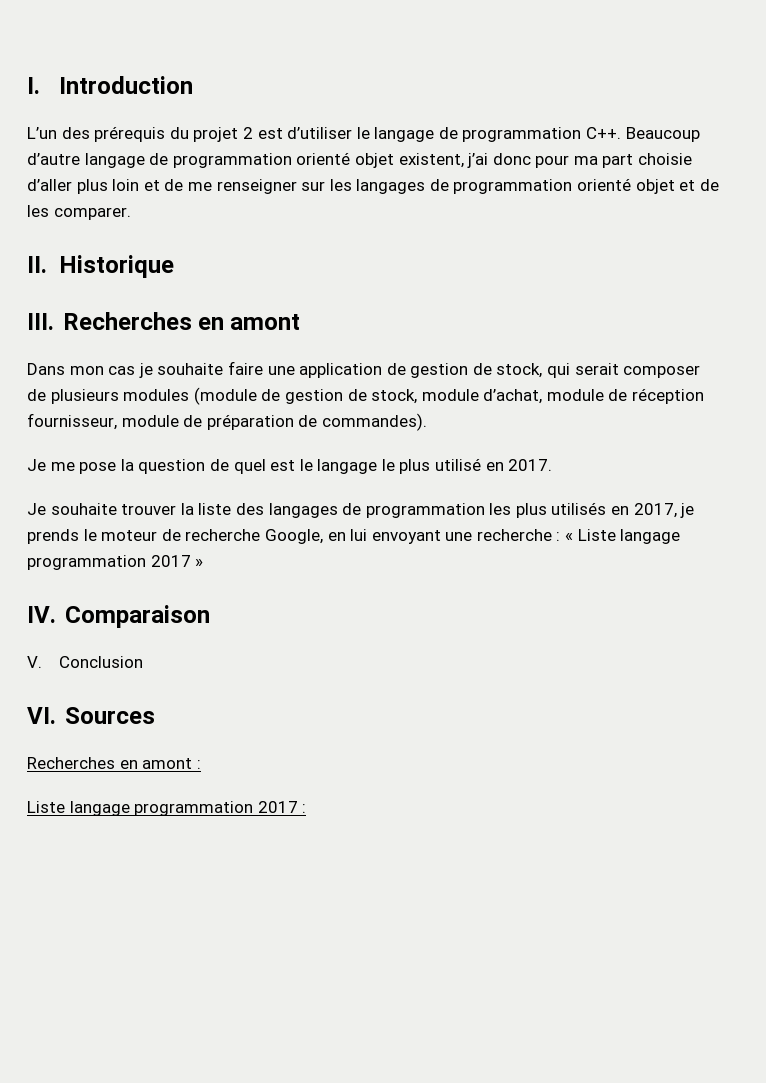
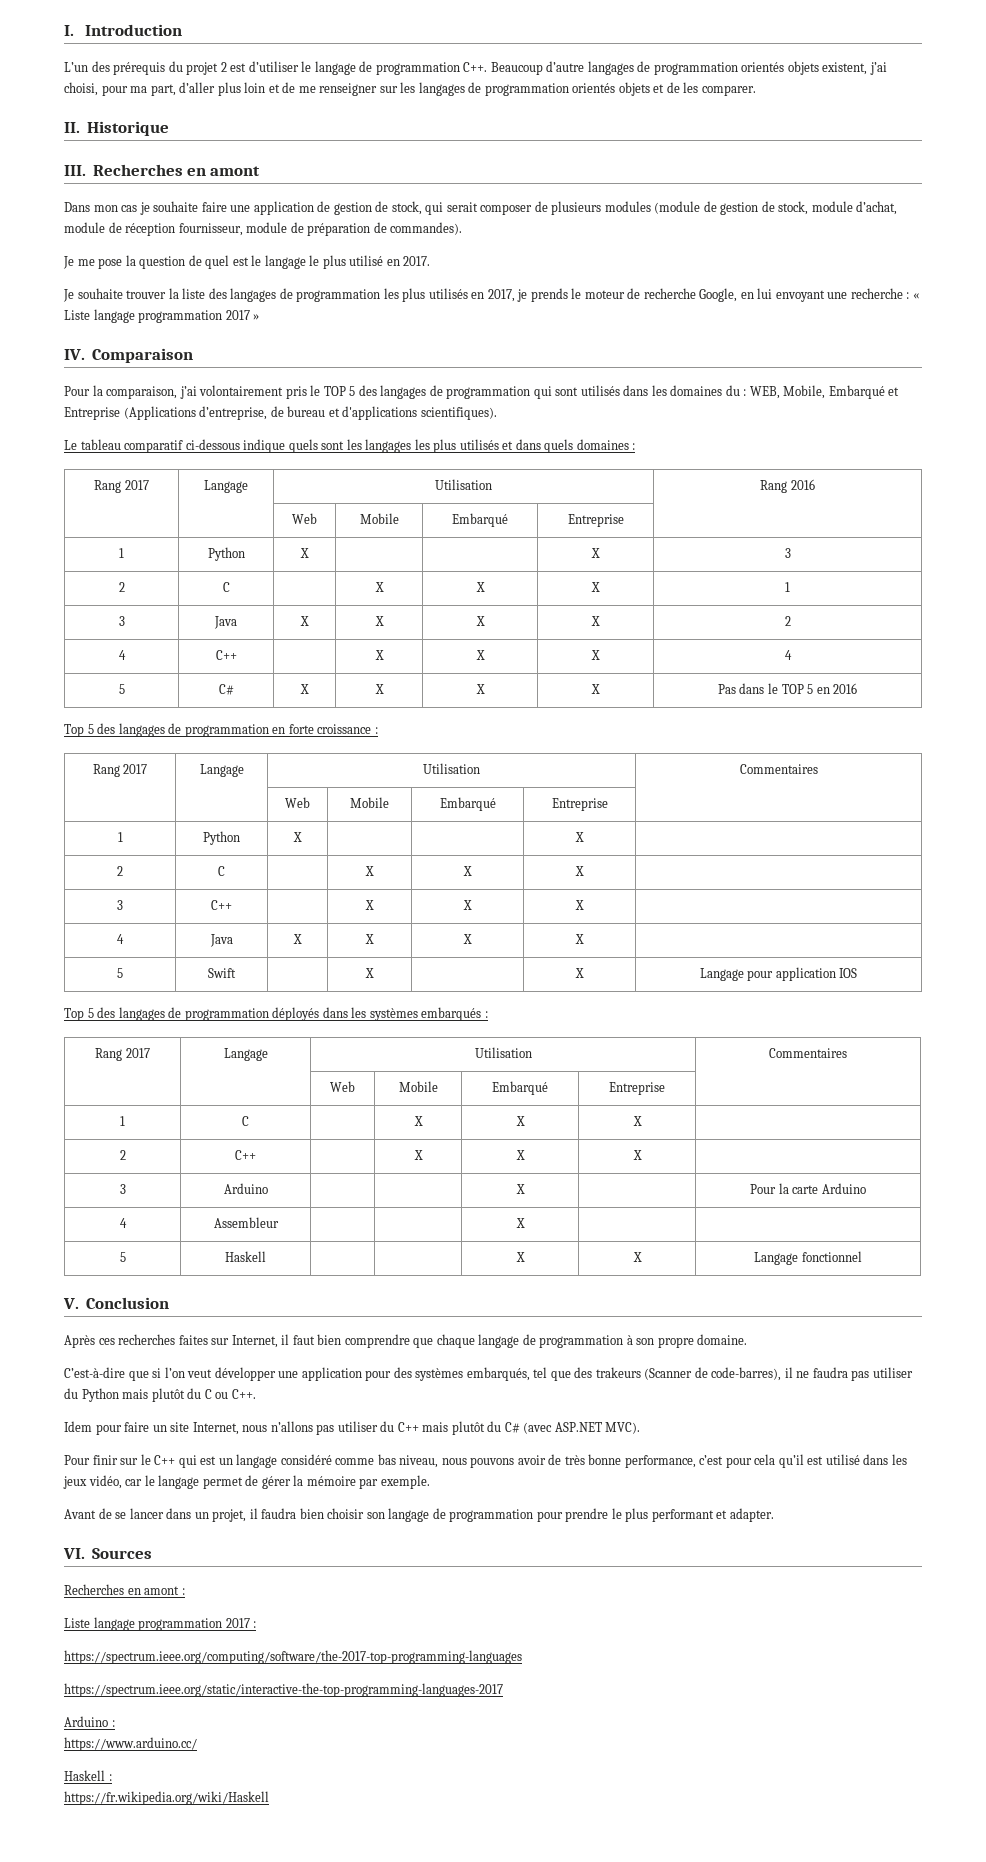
[84,152,394,168] langage de programmation orienté objet -> [587,61,819,75] langages de programmation orientés objets
[492,153,531,165] donc -> [64,82,98,96] choisi,
[602,153,693,168] part choisie -> [150,84,176,96] part,
[577,178,675,194] orienté objet -> [572,82,650,96] orientés objets
[27,656,143,668] V. Conclusion -> [64,385,900,399] [64,406,497,420] [64,439,636,453] [94,480,149,493] [204,480,248,493] [434,479,492,490] [760,479,815,493] [292,513,317,524] [359,513,399,524] [452,513,508,527] [567,514,624,527] [119,548,124,558] [207,547,245,561] [300,548,309,558] [591,548,600,558] [784,548,791,558] [118,582,125,592] [222,582,230,592] [374,582,384,592] [475,582,485,592] [591,582,600,592] [785,582,790,592] [118,616,125,626] [214,616,237,629] [300,616,309,626] [374,616,384,626] [475,616,485,626] [591,616,600,626] [784,616,791,626] [118,650,126,660] [215,650,237,660] [374,650,384,660] [475,650,485,660] [591,650,600,660] [784,650,792,660] [118,684,125,694] [218,684,234,695] [300,684,309,694] [374,684,384,694] [475,684,485,694] [591,684,600,694] [717,683,858,694] [64,723,378,737] [92,764,148,777] [199,764,244,777] [422,763,480,774] [739,764,818,774] [285,797,310,808] [350,797,389,808] [439,797,496,811] [551,798,608,811] [117,832,123,842] [203,831,240,845] [293,832,302,842] [575,832,584,842] [117,866,123,876] [218,866,225,876] [365,866,374,876] [463,866,472,876] [575,866,584,876] [117,900,123,910] [211,900,232,910] [365,900,374,910] [463,900,472,910] [575,900,584,910] [117,934,124,944] [209,934,233,947] [293,934,302,944] [365,934,374,944] [463,934,472,944] [575,934,584,944] [117,968,123,978] [208,968,236,978] [365,968,374,978] [575,968,584,978] [699,967,858,981] [64,1007,488,1021] [95,1048,150,1061] [223,1048,268,1061] [474,1047,532,1058] [769,1048,847,1058] [330,1081,355,1092] [398,1081,438,1092] [492,1081,548,1095] [609,1082,665,1095] [120,1116,125,1126] [242,1116,249,1126] [413,1116,423,1126] [515,1116,525,1126] [632,1116,642,1126] [119,1150,126,1160] [235,1150,256,1160] [413,1150,423,1160] [515,1150,525,1160] [632,1150,642,1160] [119,1184,126,1194] [223,1183,268,1194] [515,1184,525,1194] [750,1183,866,1194] [119,1218,127,1228] [213,1217,279,1228] [515,1218,525,1228] [119,1252,126,1262] [225,1251,266,1262] [515,1252,525,1262] [632,1252,642,1262] [754,1251,862,1265] [63,1297,169,1309] [64,1334,748,1348] [64,1367,913,1381] [64,1388,256,1402] [64,1421,641,1435] [64,1454,907,1468] [63,1475,430,1489] [64,1508,774,1522] Pour la comparaison, j’ai volontairement pris le TOP 5 des langages de programmation qui sont utilisés dans les domaines du : WEB, Mobile, Embarqué et Entreprise (Applications d’entreprise, de bureau et d'applications scientifiques). // Le tableau comparatif ci-dessous indique quels sont les langages les plus utilisés et dans quels domaines : // Rang 2017 | Langage | Utilisation | Rang 2016 // | | Web | Mobile | Embarqué | Entreprise | // 1 | Python | X | | | X | 3 // 2 | C | | X | X | X | 1 // 3 | Java | X | X | X | X | 2 // 4 | C++ | | X | X | X | 4 // 5 | C# | X | X | X | X | Pas dans le TOP 5 en 2016 // Top 5 des langages de programmation en forte croissance : // Rang 2017 | Langage | Utilisation | Commentaires // | | Web | Mobile | Embarqué | Entreprise | // 1 | Python | X | | | X | // 2 | C | | X | X | X | // 3 | C++ | | X | X | X | // 4 | Java | X | X | X | X | // 5 | Swift | | X | | X | Langage pour application IOS // Top 5 des langages de programmation déployés dans les systèmes embarqués : // Rang 2017 | Langage | Utilisation | Commentaires // | | Web | Mobile | Embarqué | Entreprise | // 1 | C | | X | X | X | // 2 | C++ | | X | X | X | // 3 | Arduino | | | X | | Pour la carte Arduino // 4 | Assembleur | | | X | | // 5 | Haskell | | | X | X | Langage fonctionnel // V. Conclusion // Après ces recherches faites sur Internet, il faut bien comprendre que chaque langage de programmation à son propre domaine. // C’est-à-dire que si l’on veut développer une application pour des systèmes embarqués, tel que des trakeurs (Scanner de code-barres), il ne faudra pas utiliser du Python mais plutôt du C ou C++. // Idem pour faire un site Internet, nous n’allons pas utiliser du C++ mais plutôt du C# (avec ASP.NET MVC). // Pour finir sur le C++ qui est un langage considéré comme bas niveau, nous pouvons avoir de très bonne performance, c’est pour cela qu’il est utilisé dans les jeux vidéo, car le langage permet de gérer la mémoire par exemple. // Avant de se lancer dans un projet, il faudra bien choisir son langage de programmation pour prendre le plus performant et adapter.
(307, 808) none -> [64,1650,522,1664] [64,1683,503,1697] [64,1716,115,1727] [64,1737,197,1751] [64,1770,112,1781] [64,1791,269,1805] // https://spectrum.ieee.org/computing/software/the-2017-top-programming-languages // https://spectrum.ieee.org/static/interactive-the-top-programming-languages-2017 // Arduino : // https://www.arduino.cc/ // Haskell : // https://fr.wikipedia.org/wiki/Haskell

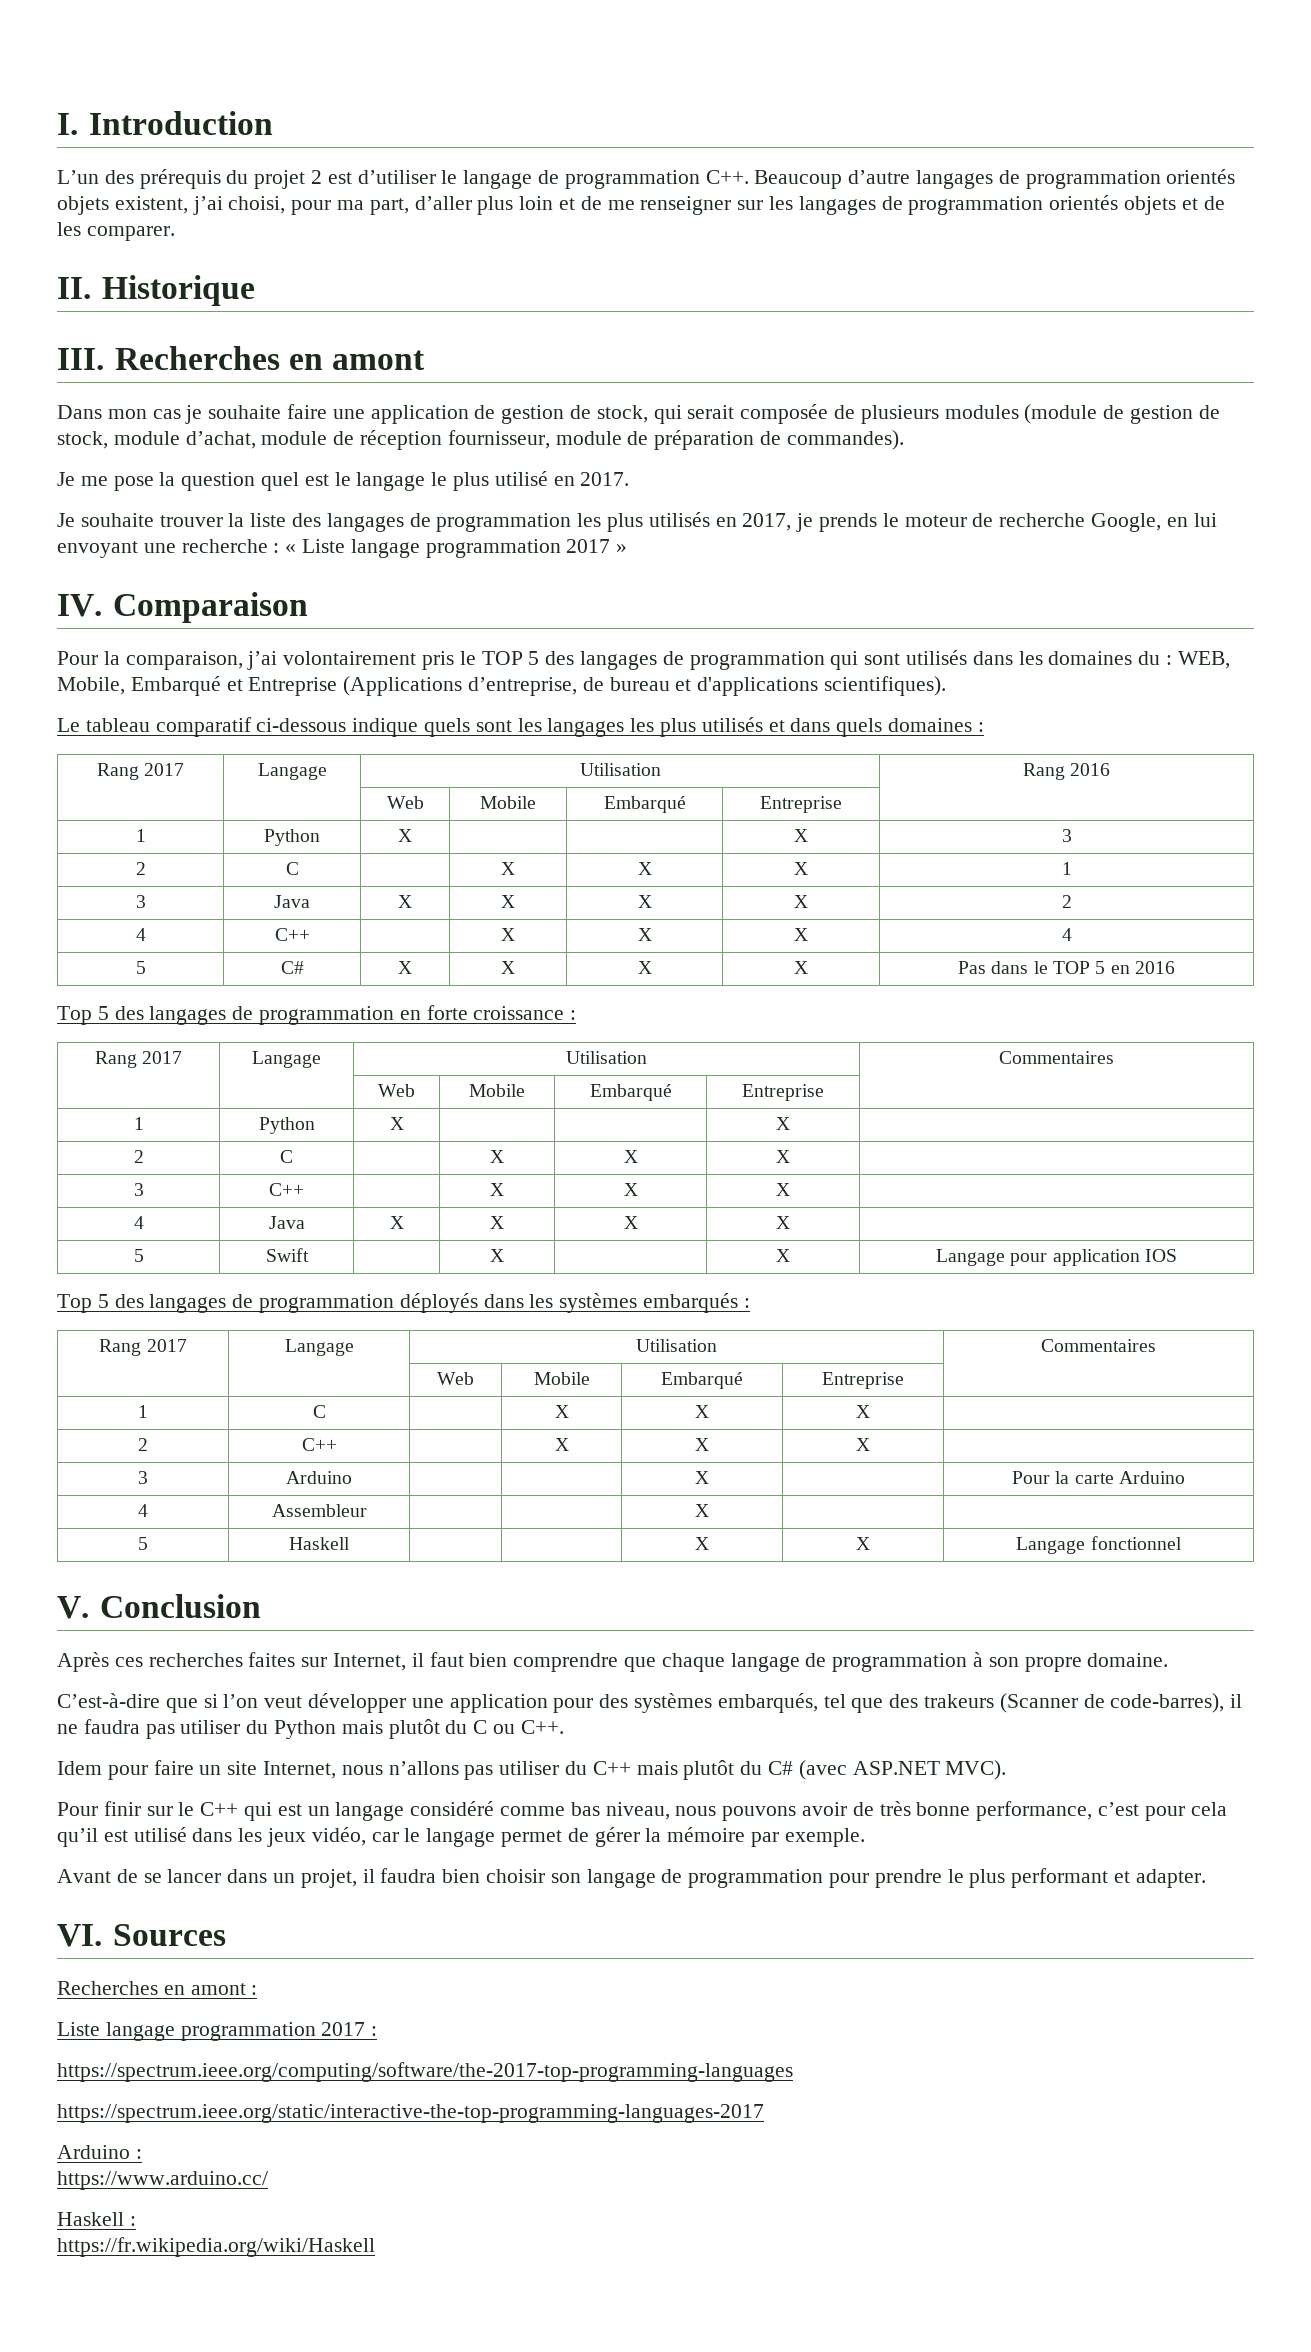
[480,204,533,215] composer -> [740,404,829,424] composée
[188,255,202,266] de -> (256, 481) none

